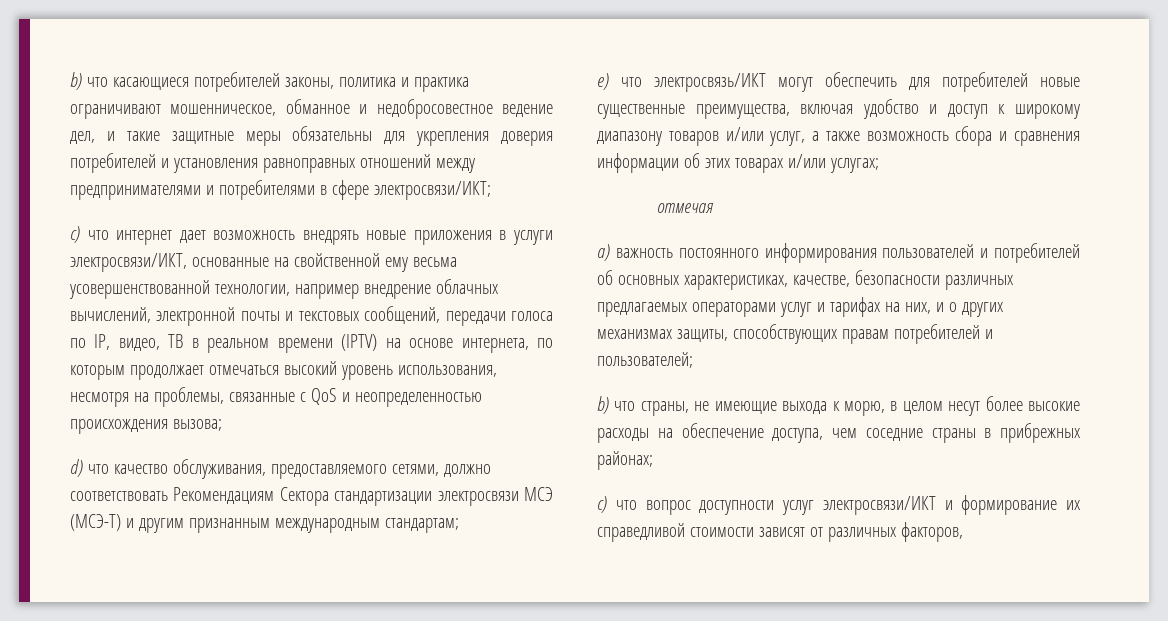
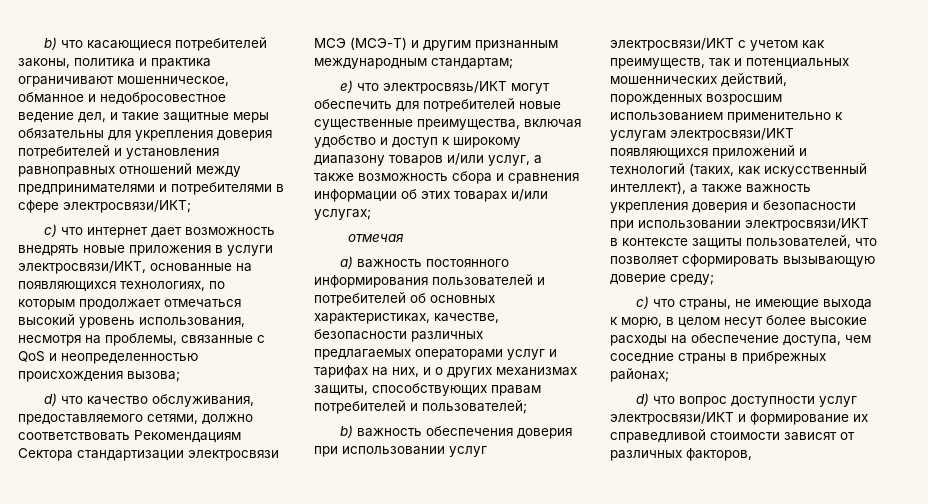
[293,253,457,272] [69,279,498,299] [70,306,553,326] [70,334,529,353] свойственной ему весьма усовершенствованной технологии, например внедрение облачных вычислений, электронной почты и текстовых сообщений, передачи голоса по IP, видео, ТВ в реальном времени (IPTV) на основе интернета, -> [18,281,205,292] появляющихся технологиях,
(609, 405) none -> [356,426,572,439] [314,446,487,457] [610,38,825,51] [610,58,849,69] [610,73,787,87] [610,94,782,105] [610,112,843,123] [610,128,794,141] [610,145,807,159] [610,163,867,177] [610,181,811,194] [610,200,856,213] [610,218,869,231] [610,235,877,249] [610,254,875,267] [610,274,714,285] [635,296,649,309] важность обеспечения доверия при использовании услуг электросвязи/ИКТ с учетом как преимуществ, так и потенциальных мошеннических действий, порожденных возросшим использованием применительно к услугам электросвязи/ИКТ появляющихся приложений и технологий (таких, как искусственный интеллект), а также важность укрепления доверия и безопасности при использовании электросвязи/ИКТ в контексте защиты пользователей, что позволяет сформировать вызывающую доверие среду; // c)
[597,496,607,513] с) -> [635,393,649,406] d)

